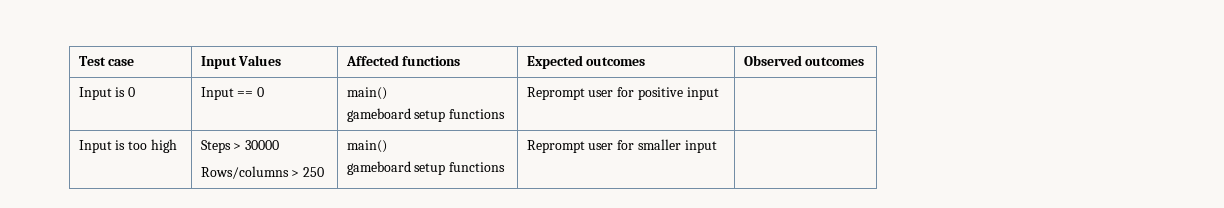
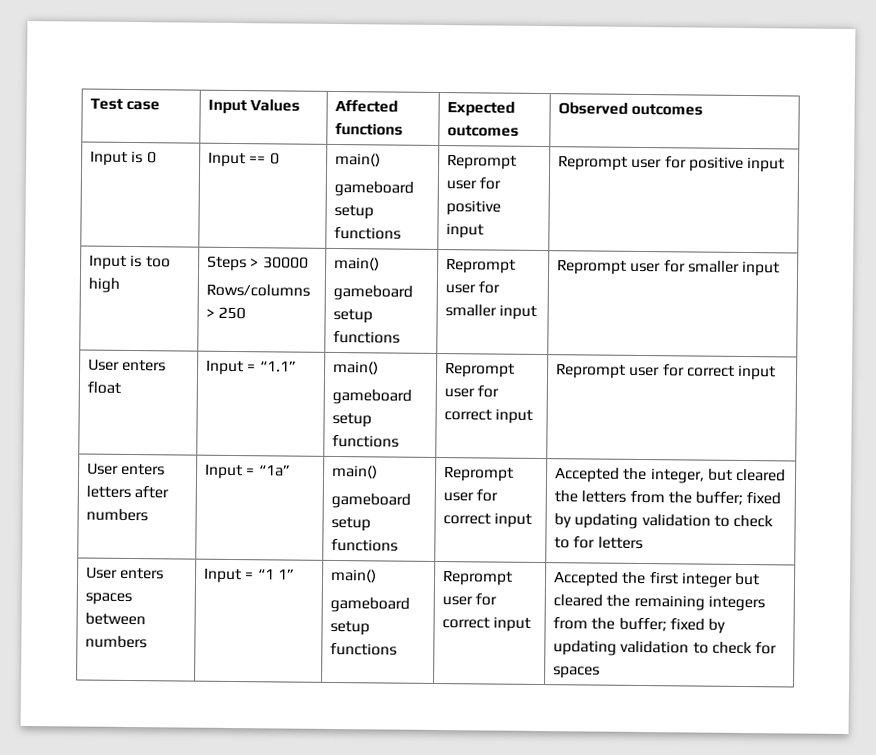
(719, 93) none -> [558,155,785,173] Reprompt user for positive input
(717, 146) none -> [557,259,780,277] [88,358,167,372] [87,381,122,394] [206,359,297,376] [333,360,380,375] [332,388,413,405] [332,412,373,428] [332,434,400,448] [445,362,516,378] [444,385,500,398] [444,408,534,424] [555,363,776,381] [87,462,166,476] [86,485,170,499] [86,508,149,522] [204,463,291,480] [332,464,379,479] [331,492,412,509] [331,516,372,532] [331,538,399,552] [443,466,515,482] [443,489,499,502] [443,512,533,528] [554,467,786,484] [554,490,782,505] [554,513,773,529] [554,536,643,550] [86,566,165,580] [85,592,133,606] [85,612,147,626] [85,635,148,649] [203,567,295,584] [330,568,378,583] [330,596,411,613] [330,620,371,636] [330,642,398,656] [442,570,514,586] [442,593,498,606] [442,616,532,632] [553,571,760,588] [553,594,765,612] [553,617,726,634] [553,640,777,656] [553,666,601,679] Reprompt user for smaller input // User enters float | Input = “1.1” | main() // gameboard setup functions | Reprompt user for correct input | Reprompt user for correct input // User enters letters after numbers | Input = “1a” | main() // gameboard setup functions | Reprompt user for correct input | Accepted the integer, but cleared the letters from the buffer; fixed by updating validation to check to for letters // User enters spaces between numbers | Input = “1 1” | main() // gameboard setup functions | Reprompt user for correct input | Accepted the first integer but cleared the remaining integers from the buffer; fixed by updating validation to check for spaces

